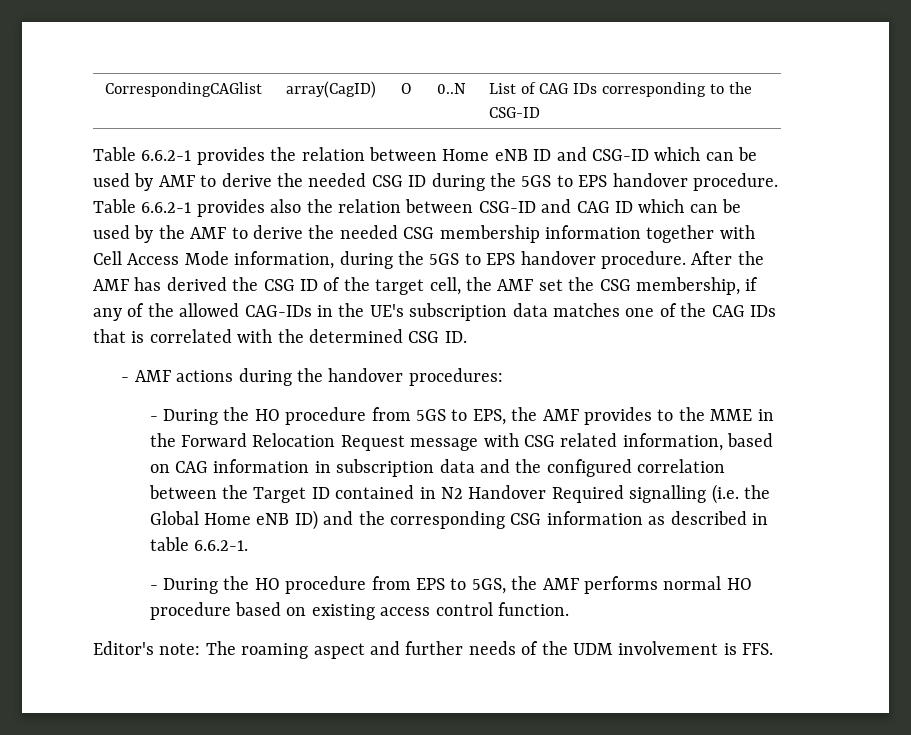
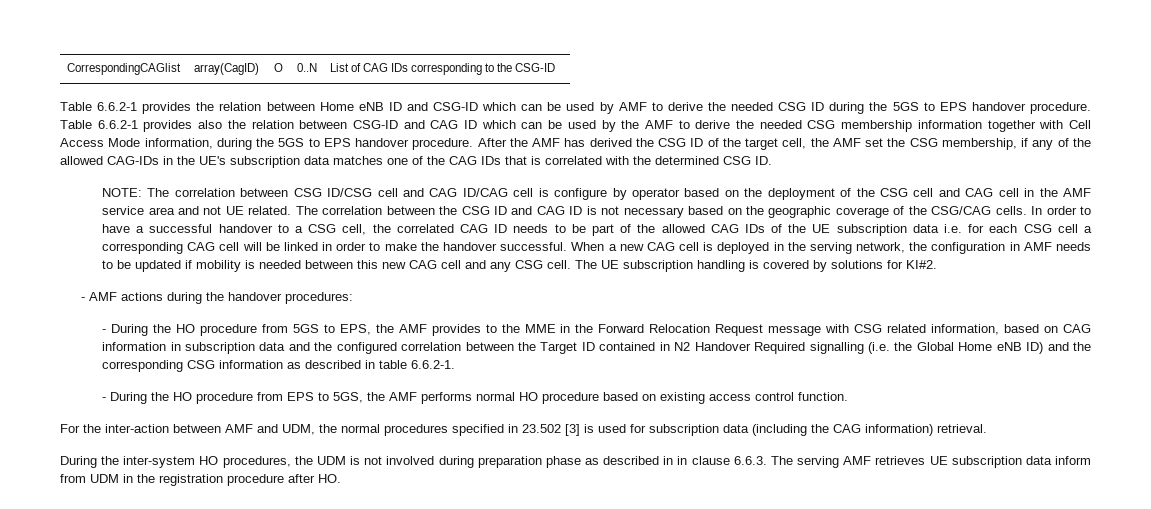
(467, 337) none -> [102,188,1091,200] [102,206,1091,218] [102,224,1092,236] [102,242,1091,254] [102,260,938,272] // NOTE: The correlation between CSG ID/CSG cell and CAG ID/CAG cell is configure by operator based on the deployment of the CSG cell and CAG cell in the AMF service area and not UE related. The correlation between the CSG ID and CAG ID is not necessary based on the geographic coverage of the CSG/CAG cells. In order to have a successful handover to a CSG cell, the correlated CAG ID needs to be part of the allowed CAG IDs of the UE subscription data i.e. for each CSG cell a corresponding CAG cell will be linked in order to make the handover successful. When a new CAG cell is deployed in the serving network, the configuration in AMF needs to be updated if mobility is needed between this new CAG cell and any CSG cell. The UE subscription handling is covered by solutions for KI#2.
[93,641,774,659] Editor's note: The roaming aspect and further needs of the UDM involvement is FFS. -> [60,424,987,436] [60,456,1092,468] [60,474,341,486] For the inter-action between AMF and UDM, the normal procedures specified in 23.502 [3] is used for subscription data (including the CAG information) retrieval. // During the inter-system HO procedures, the UDM is not involved during preparation phase as described in in clause 6.6.3. The serving AMF retrieves UE subscription data inform from UDM in the registration procedure after HO.

